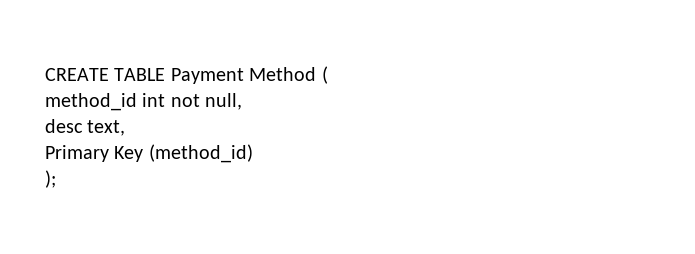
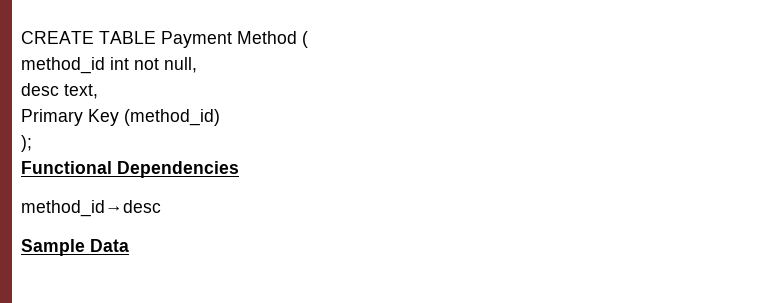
(56, 179) none -> [21,161,239,178] [21,200,161,217] [21,239,129,256] // Functional Dependencies // method_id→desc // Sample Data

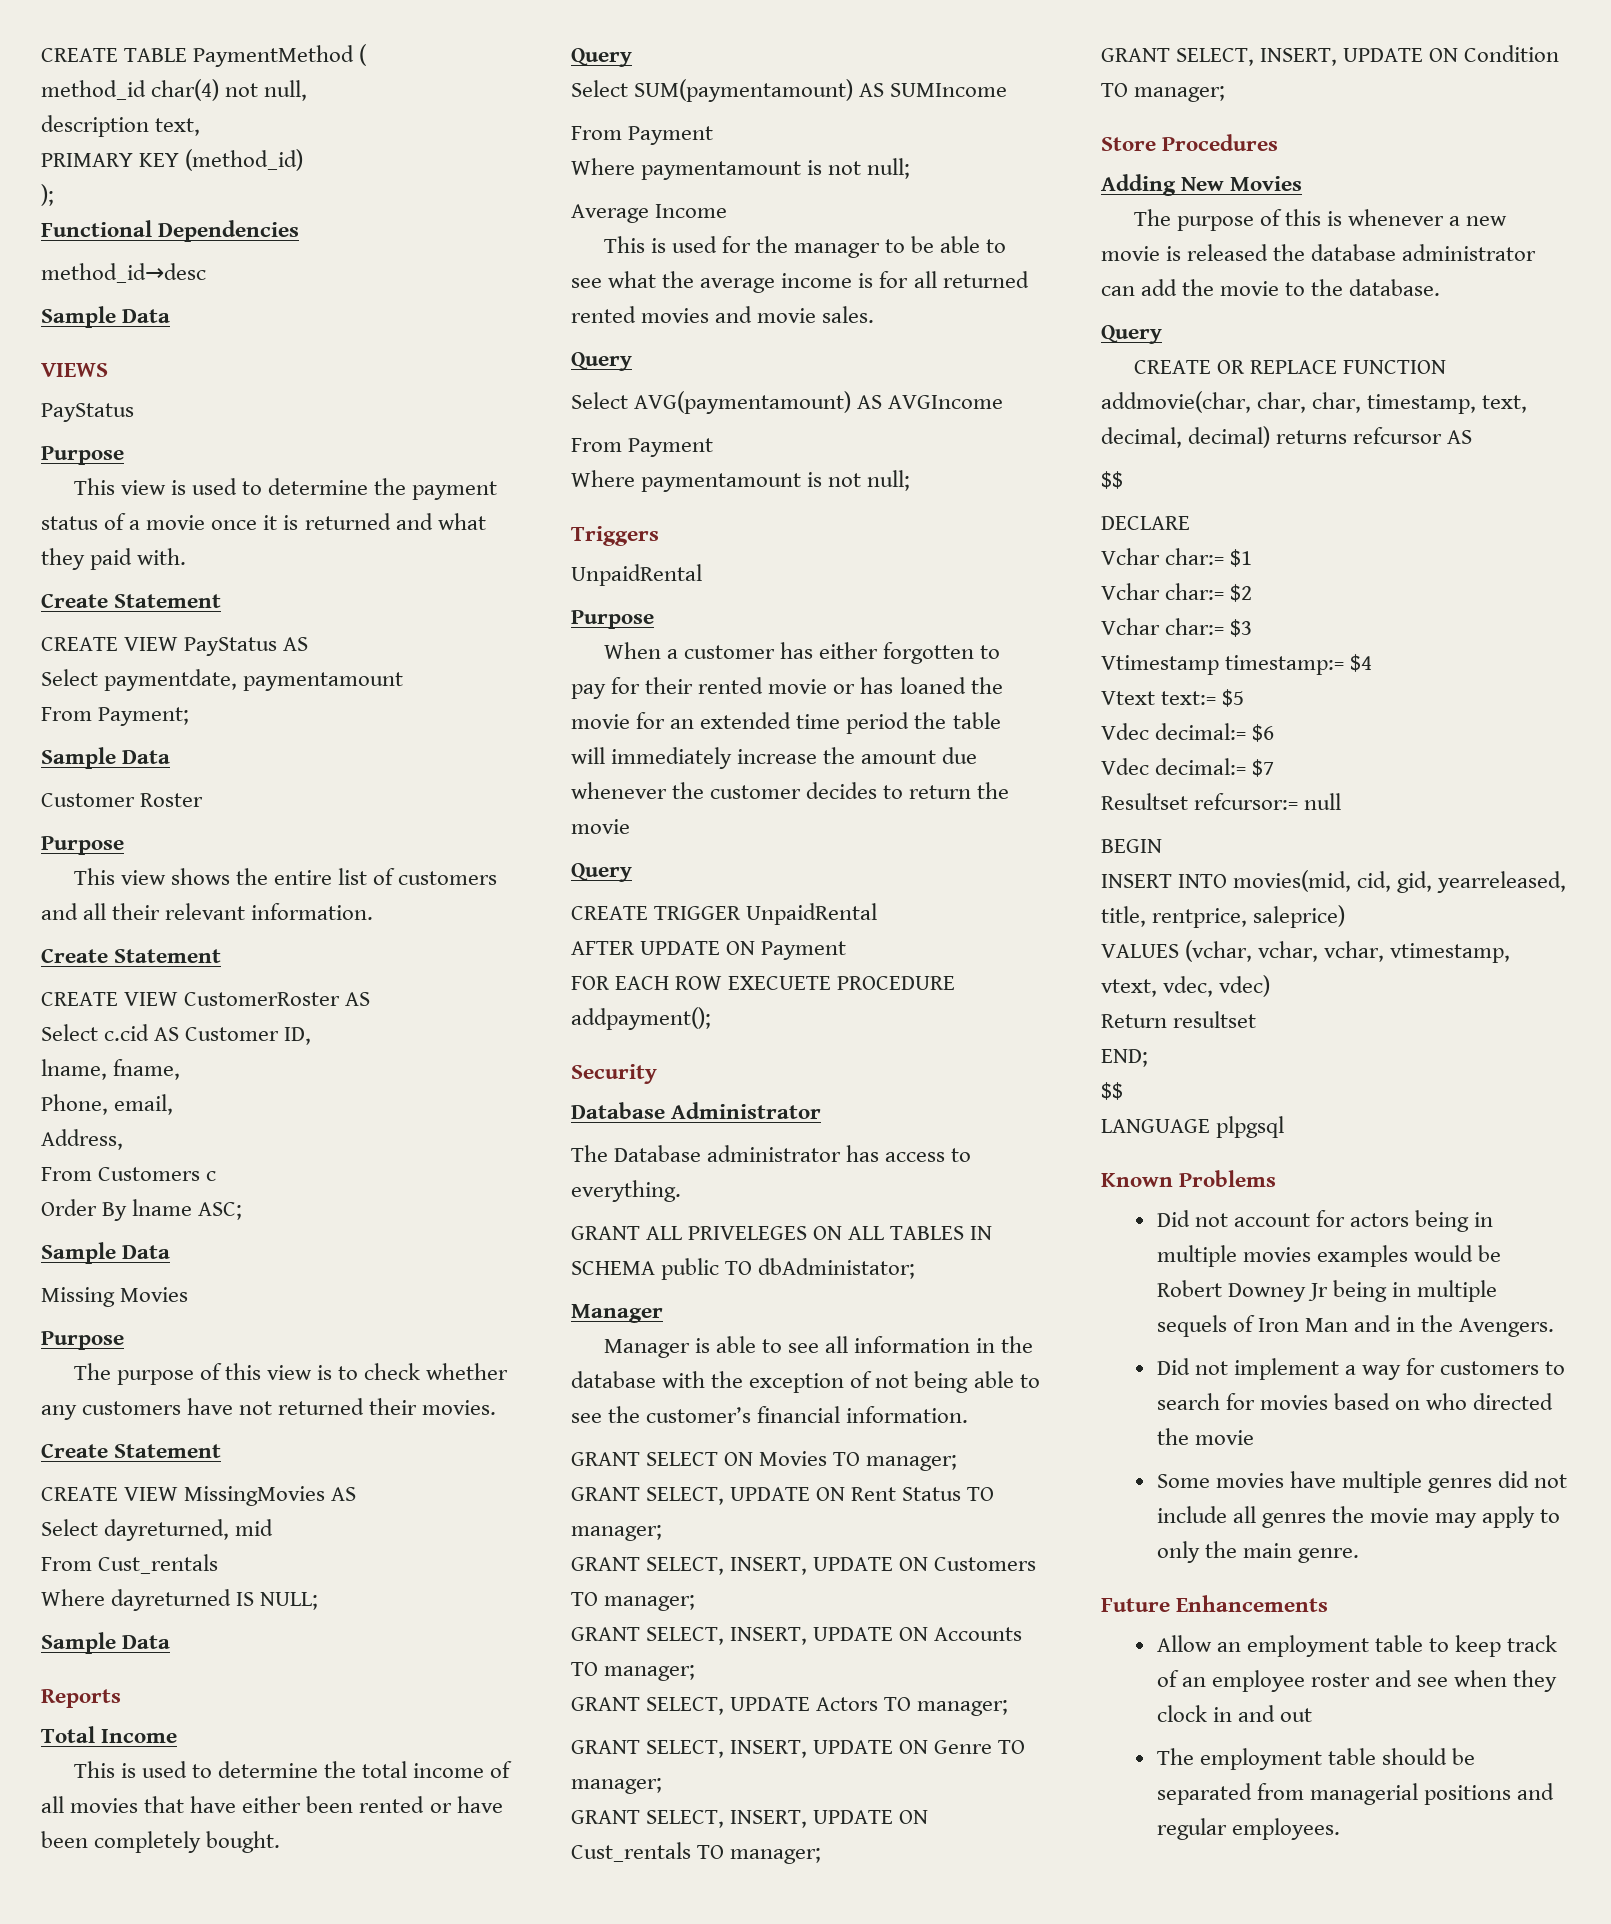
[161,31,297,48] Payment Method -> [193,45,355,67] PaymentMethod
[110,57,129,70] int -> [151,79,220,101] char(4)
[21,83,59,96] desc -> [41,115,149,137] description
[21,109,119,126] Primary Key -> [41,153,180,167] PRIMARY KEY
(129, 245) none -> [41,363,108,377] [41,403,134,422] [41,446,124,465] [73,478,498,500] [41,513,486,530] [41,548,187,570] [41,593,222,608] [41,637,309,656] [41,669,404,691] [41,707,190,726] [41,747,171,769] [41,793,204,807] [41,836,124,855] [73,868,498,885] [41,903,374,920] [41,948,222,963] [41,992,371,1006] [41,1024,312,1045] [41,1059,181,1080] [41,1094,174,1115] [41,1129,123,1150] [41,1167,217,1181] [41,1199,243,1221] [41,1242,171,1264] [41,1287,189,1307] [41,1331,124,1350] [73,1363,509,1385] [41,1398,497,1420] [41,1443,222,1458] [41,1486,357,1506] [41,1519,274,1541] [41,1554,219,1574] [41,1589,319,1611] [41,1632,171,1654] [41,1689,121,1708] [41,1726,178,1743] [73,1761,513,1778] [41,1796,503,1813] [41,1831,281,1853] [571,48,632,67] [571,79,1008,102] [571,126,714,145] [571,158,911,180] [571,204,728,223] [603,236,1007,258] [571,271,1029,293] [571,306,875,323] [571,352,632,371] [571,391,1004,414] [571,438,714,457] [571,470,911,492] [571,526,659,546] [571,564,702,586] [571,610,654,629] [603,642,1001,664] [571,677,1003,699] [571,712,1001,734] [571,747,978,769] [571,782,1010,799] [571,819,630,834] [571,863,632,882] [571,903,878,925] [571,941,847,960] [571,976,956,990] [571,1007,711,1030] [571,1064,657,1084] [571,1102,822,1119] [571,1145,972,1162] [571,1180,681,1202] [571,1226,993,1240] [571,1258,916,1280] [571,1304,663,1323] [603,1336,1034,1358] [571,1371,1040,1393] [571,1406,969,1423] [571,1451,958,1471] [571,1487,995,1505] [571,1524,662,1541] [571,1557,1037,1575] [571,1592,696,1611] [571,1627,1023,1645] [571,1662,696,1681] [571,1697,1009,1716] [571,1740,1026,1758] [571,1777,662,1794] [571,1810,929,1828] [571,1842,822,1864] [1101,45,1560,66] [1101,83,1226,102] [1101,134,1279,151] [1101,174,1303,196] [1133,209,1508,231] [1101,244,1537,261] [1101,279,1441,296] [1101,325,1162,344] [1133,360,1446,374] [1101,391,1528,414] [1101,426,1473,448] [1101,471,1123,489] [1101,516,1190,530] [1101,548,1253,567] [1101,583,1253,602] [1101,618,1253,637] [1101,654,1373,675] [1101,689,1245,707] [1101,723,1275,742] [1101,758,1275,777] [1101,793,1342,810] [1101,839,1162,853] [1101,870,1567,893] [1101,905,1346,928] [1101,940,1511,963] [1101,975,1271,997] [1101,1011,1257,1028] [1101,1049,1148,1067] [1101,1082,1123,1100] [1101,1116,1285,1138] [1101,1170,1277,1187] [1156,1210,1493,1232] [1156,1245,1501,1267] [1156,1280,1497,1302] [1156,1315,1555,1337] [1156,1358,1566,1380] [1156,1393,1553,1410] [1156,1428,1254,1445] [1156,1471,1567,1493] [1156,1506,1561,1528] [1156,1541,1359,1563] [1101,1595,1329,1612] [1156,1635,1557,1657] [1156,1670,1558,1692] [1156,1705,1312,1722] [1156,1748,1475,1770] [1156,1783,1554,1805] [1156,1818,1340,1840] // VIEWS // PayStatus // Purpose // This view is used to determine the payment status of a movie once it is returned and what they paid with. // Create Statement // CREATE VIEW PayStatus AS // Select paymentdate, paymentamount // From Payment; // Sample Data // Customer Roster // Purpose // This view shows the entire list of customers and all their relevant information. // Create Statement // CREATE VIEW CustomerRoster AS // Select c.cid AS Customer ID, // lname, fname, // Phone, email, // Address, // From Customers c // Order By lname ASC; // Sample Data // Missing Movies // Purpose // The purpose of this view is to check whether any customers have not returned their movies. // Create Statement // CREATE VIEW MissingMovies AS // Select dayreturned, mid // From Cust_rentals // Where dayreturned IS NULL; // Sample Data // Reports // Total Income // This is used to determine the total income of all movies that have either been rented or have been completely bought. // Query // Select SUM(paymentamount) AS SUMIncome // From Payment // Where paymentamount is not null; // Average Income // This is used for the manager to be able to see what the average income is for all returned rented movies and movie sales. // Query // Select AVG(paymentamount) AS AVGIncome // From Payment // Where paymentamount is not null; // Triggers // UnpaidRental // Purpose // When a customer has either forgotten to pay for their rented movie or has loaned the movie for an extended time period the table will immediately increase the amount due whenever the customer decides to return the movie // Query // CREATE TRIGGER UnpaidRental // AFTER UPDATE ON Payment // FOR EACH ROW EXECUETE PROCEDURE addpayment(); // Security // Database Administrator // The Database administrator has access to everything. // GRANT ALL PRIVELEGES ON ALL TABLES IN SCHEMA public TO dbAdministator; // Manager // Manager is able to see all information in the database with the exception of not being able to see the customer’s financial information. // GRANT SELECT ON Movies TO manager; // GRANT SELECT, UPDATE ON Rent Status TO manager; // GRANT SELECT, INSERT, UPDATE ON Customers TO manager; // GRANT SELECT, INSERT, UPDATE ON Accounts TO manager; // GRANT SELECT, UPDATE Actors TO manager; // GRANT SELECT, INSERT, UPDATE ON Genre TO manager; // GRANT SELECT, INSERT, UPDATE ON Cust_rentals TO manager; // GRANT SELECT, INSERT, UPDATE ON Condition TO manager; // Store Procedures // Adding New Movies // The purpose of this is whenever a new movie is released the database administrator can add the movie to the database. // Query // CREATE OR REPLACE FUNCTION addmovie(char, char, char, timestamp, text, decimal, decimal) returns refcursor AS // $$ // DECLARE // Vchar char:= $1 // Vchar char:= $2 // Vchar char:= $3 // Vtimestamp timestamp:= $4 // Vtext text:= $5 // Vdec decimal:= $6 // Vdec decimal:= $7 // Resultset refcursor:= null // BEGIN // INSERT INTO movies(mid, cid, gid, yearreleased, title, rentprice, saleprice) // VALUES (vchar, vchar, vchar, vtimestamp, vtext, vdec, vdec) // Return resultset // END; // $$ // LANGUAGE plpgsql // Known Problems // Did not account for actors being in multiple movies examples would be Robert Downey Jr being in multiple sequels of Iron Man and in the Avengers. // Did not implement a way for customers to search for movies based on who directed the movie // Some movies have multiple genres did not include all genres the movie may apply to only the main genre. // Future Enhancements // Allow an employment table to keep track of an employee roster and see when they clock in and out // The employment table should be separated from managerial positions and regular employees.

